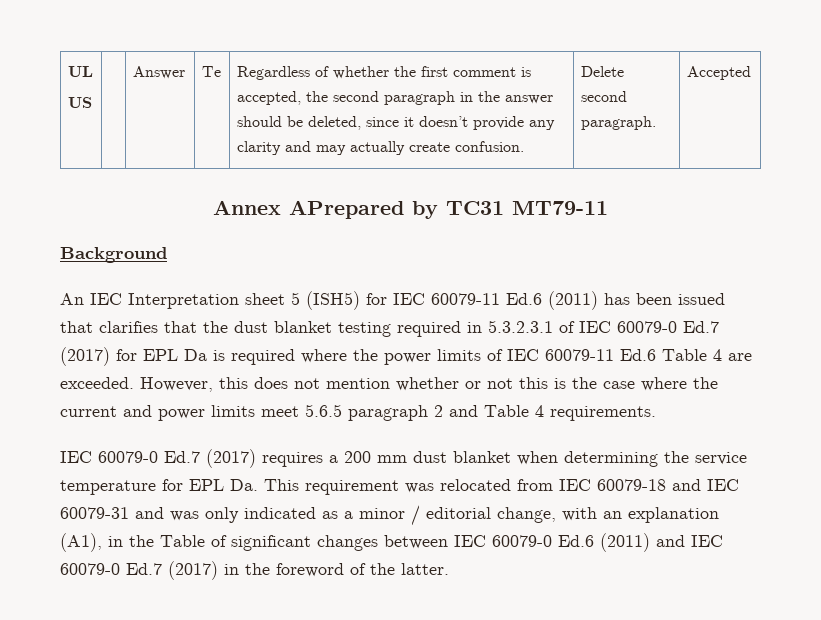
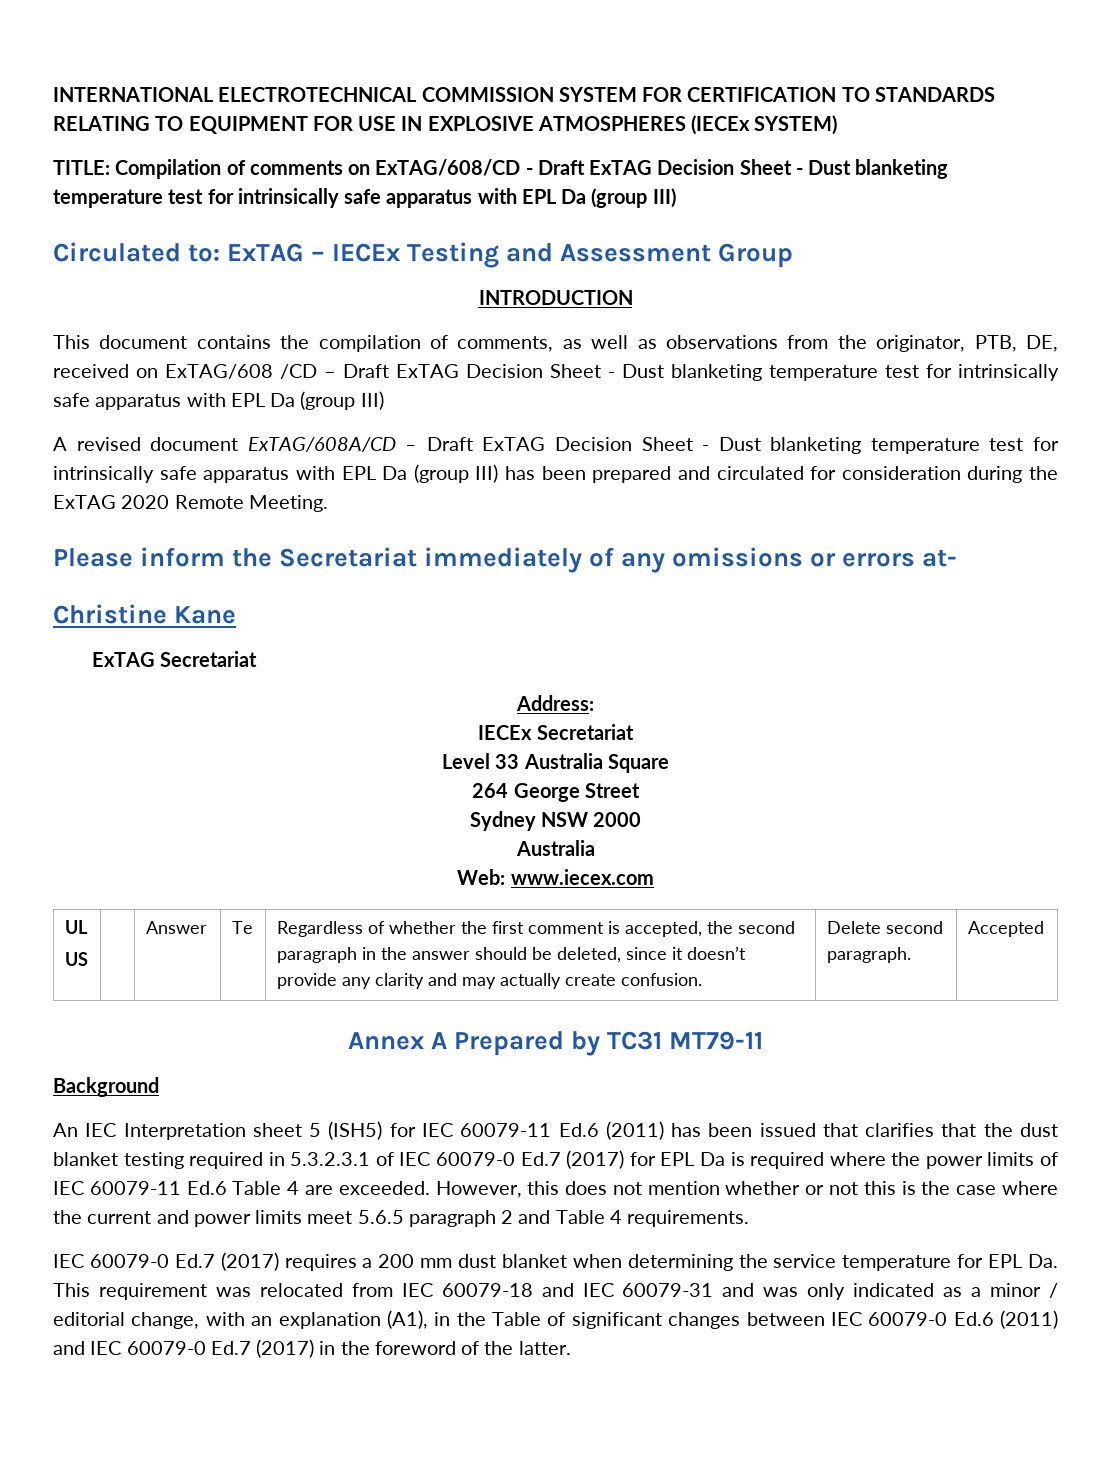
(67, 71) none -> [53,87,995,102] [53,115,838,135] [53,159,949,179] [53,188,676,208] [53,242,794,268] [478,290,633,305] [53,335,1058,352] [53,364,1059,381] [53,391,384,410] [53,437,1059,454] [53,464,1058,483] [53,495,328,512] [53,547,958,573] [53,604,237,624] [91,651,258,667] [516,695,594,711] [478,724,634,740] [442,753,669,773] [472,783,640,802] [469,811,642,831] [515,840,595,856] [457,869,654,885] INTERNATIONAL ELECTROTECHNICAL COMMISSION SYSTEM FOR CERTIFICATION TO STANDARDS RELATING TO EQUIPMENT FOR USE IN EXPLOSIVE ATMOSPHERES (IECEx SYSTEM) // TITLE: Compilation of comments on ExTAG/608/CD - Draft ExTAG Decision Sheet - Dust blanketing temperature test for intrinsically safe apparatus with EPL Da (group III) // Circulated to: ExTAG – IECEx Testing and Assessment Group // INTRODUCTION // This document contains the compilation of comments, as well as observations from the originator, PTB, DE, received on ExTAG/608 /CD – Draft ExTAG Decision Sheet - Dust blanketing temperature test for intrinsically safe apparatus with EPL Da (group III) // A revised document ExTAG/608A/CD – Draft ExTAG Decision Sheet - Dust blanketing temperature test for intrinsically safe apparatus with EPL Da (group III) has been prepared and circulated for consideration during the ExTAG 2020 Remote Meeting. // Please inform the Secretariat immediately of any omissions or errors at- // Christine Kane // ExTAG Secretariat // Address: // IECEx Secretariat // Level 33 Australia Square // 264 George Street // Sydney NSW 2000 // Australia // Web: www.iecex.com //
[289,200,404,219] APrepared -> [430,1031,564,1056] A Prepared

